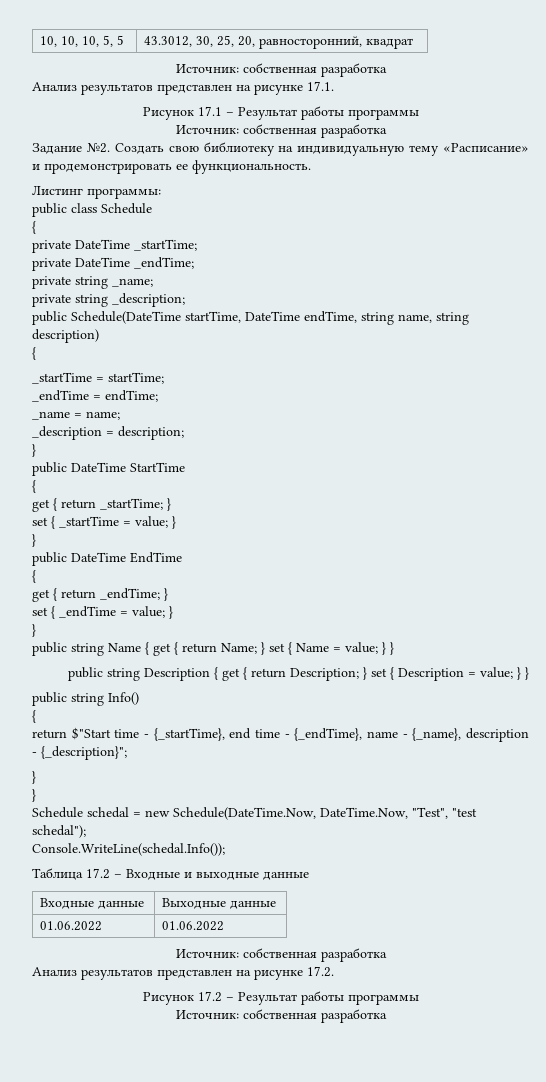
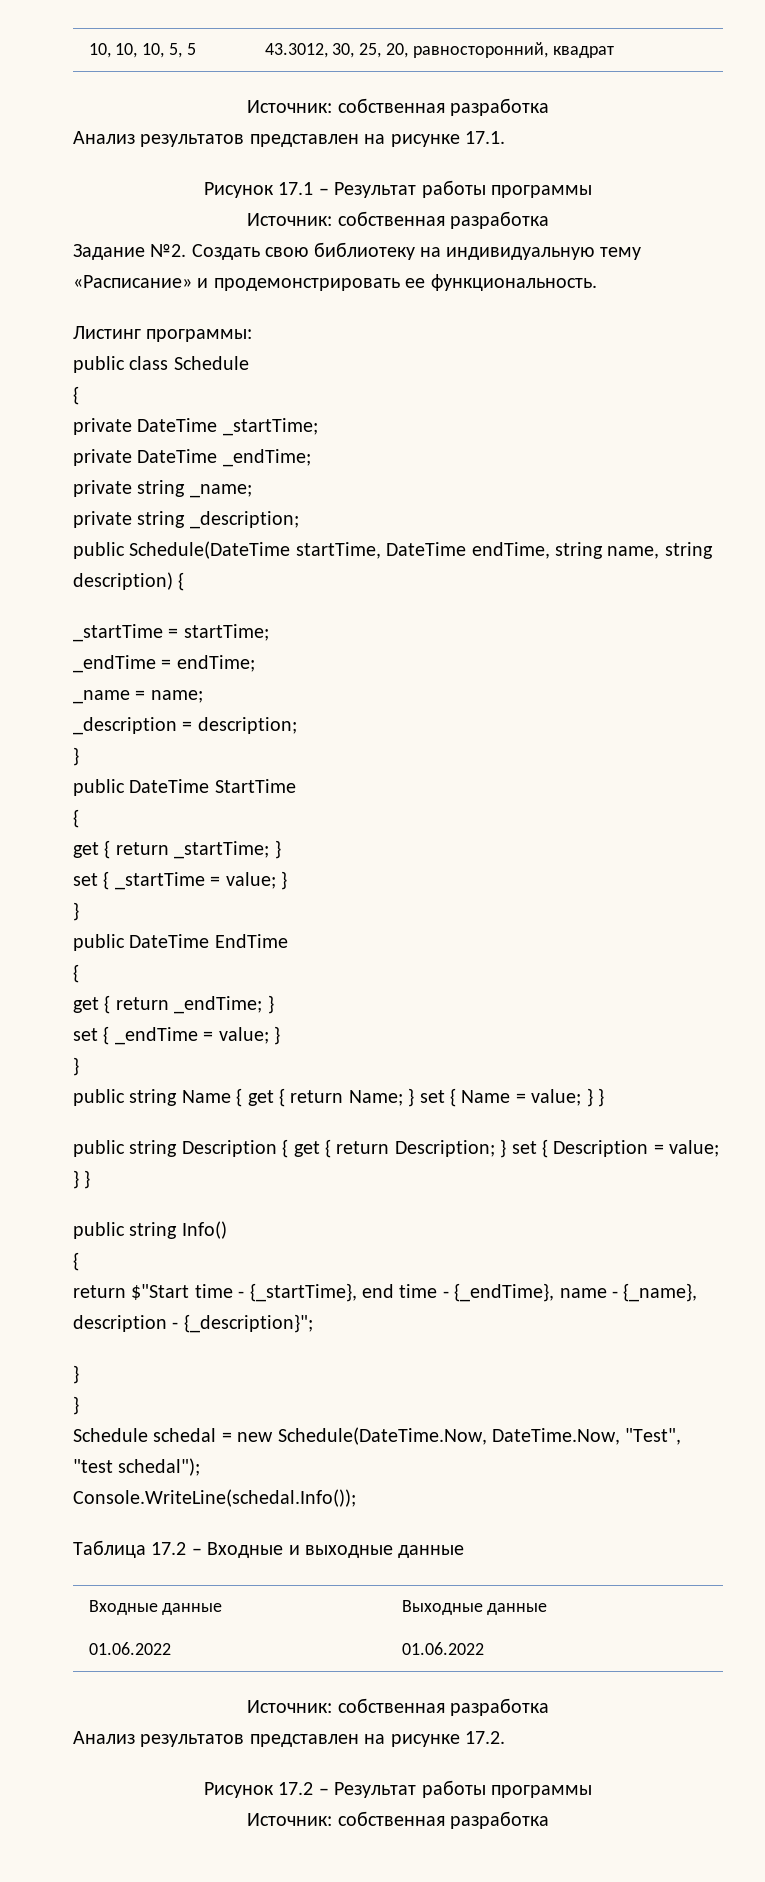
(99, 336) // -> (173, 581) none

